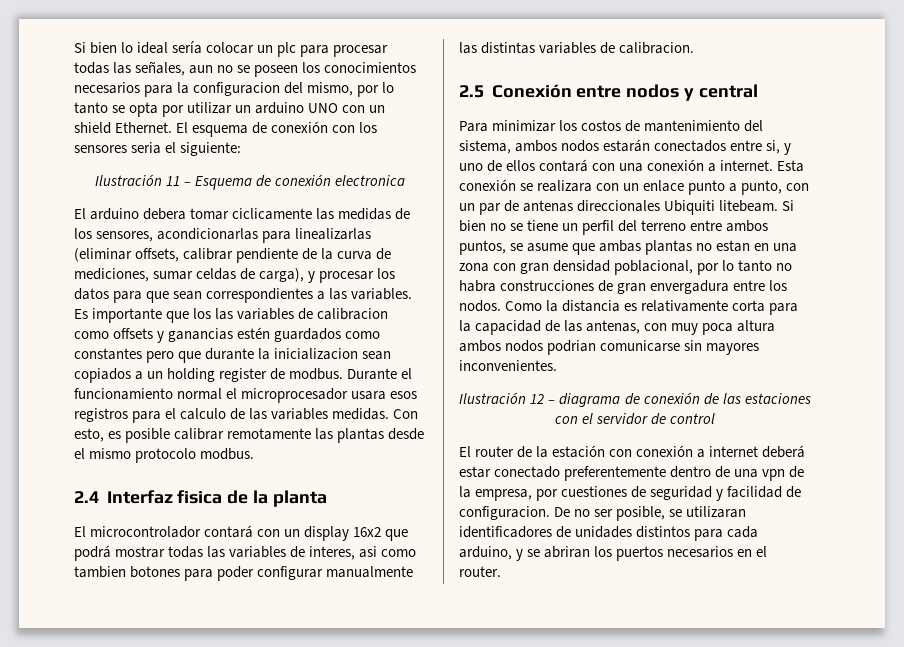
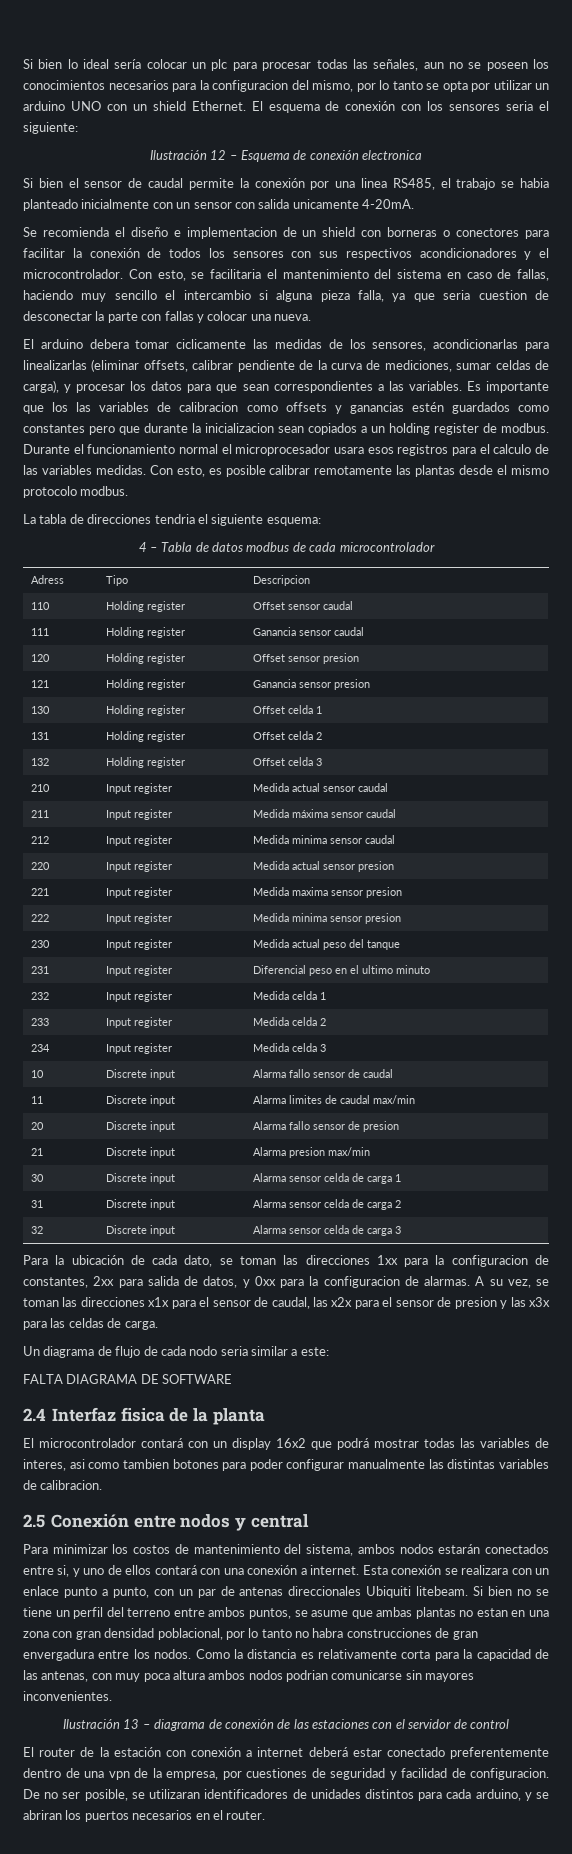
[165,176,180,186] 11 -> [210,150,227,160] 12
(406, 180) none -> [23,178,549,190] [23,199,414,211] [23,227,549,239] [23,248,549,260] [23,269,549,281] [23,290,549,302] [23,311,311,323] // Si bien el sensor de caudal permite la conexión por una linea RS485, el trabajo se habia planteado inicialmente con un sensor con salida unicamente 4-20mA. // Se recomienda el diseño e implementacion de un shield con borneras o conectores para facilitar la conexión de todos los sensores con sus respectivos acondicionadores y el microcontrolador. Con esto, se facilitaria el mantenimiento del sistema en caso de fallas, haciendo muy sencillo el intercambio si alguna pieza falla, ya que seria cuestion de desconectar la parte con fallas y colocar una nueva.
(255, 454) none -> [23,514,321,526] [138,542,435,552] [30,575,64,584] [105,575,128,586] [252,575,310,586] [30,602,50,610] [105,601,185,612] [252,601,353,610] [30,628,49,636] [105,627,185,638] [252,627,364,636] [30,654,50,662] [105,653,185,664] [252,653,359,664] [30,680,49,688] [105,679,185,690] [252,679,370,690] [30,706,50,714] [105,705,185,716] [252,705,322,714] [30,732,49,740] [105,731,185,742] [252,731,322,740] [30,758,49,766] [105,757,185,768] [252,757,322,766] [30,784,50,792] [105,783,172,794] [252,783,388,792] [30,810,49,818] [105,809,172,820] [252,809,396,818] [30,836,49,844] [105,835,172,846] [252,835,395,844] [30,862,50,870] [105,861,172,872] [252,861,394,872] [30,888,49,896] [105,887,172,898] [252,887,402,898] [30,914,49,922] [105,913,172,924] [252,913,401,924] [30,940,50,948] [105,939,172,950] [252,939,400,950] [30,966,49,974] [105,965,172,976] [252,965,430,976] [30,992,49,1000] [105,991,172,1002] [252,991,326,1000] [30,1018,49,1026] [105,1017,172,1028] [252,1017,326,1026] [30,1044,50,1052] [105,1043,172,1054] [252,1043,326,1052] [30,1070,44,1078] [105,1069,175,1080] [252,1069,393,1078] [30,1096,43,1104] [105,1095,175,1106] [252,1095,415,1104] [30,1122,44,1130] [105,1121,175,1132] [252,1121,399,1132] [30,1148,43,1156] [105,1147,175,1158] [252,1147,370,1158] [30,1174,44,1182] [105,1173,175,1184] [252,1173,401,1184] [30,1200,43,1208] [105,1199,175,1210] [252,1199,401,1210] [30,1226,43,1234] [105,1225,175,1236] [252,1225,401,1236] [23,1255,549,1267] [23,1276,549,1288] [23,1297,551,1309] [23,1318,158,1330] [23,1346,329,1358] [23,1374,233,1384] // La tabla de direcciones tendria el siguiente esquema: // 4 – Tabla de datos modbus de cada microcontrolador // Adress | Tipo | Descripcion // 110 | Holding register | Offset sensor caudal // 111 | Holding register | Ganancia sensor caudal // 120 | Holding register | Offset sensor presion // 121 | Holding register | Ganancia sensor presion // 130 | Holding register | Offset celda 1 // 131 | Holding register | Offset celda 2 // 132 | Holding register | Offset celda 3 // 210 | Input register | Medida actual sensor caudal // 211 | Input register | Medida máxima sensor caudal // 212 | Input register | Medida minima sensor caudal // 220 | Input register | Medida actual sensor presion // 221 | Input register | Medida maxima sensor presion // 222 | Input register | Medida minima sensor presion // 230 | Input register | Medida actual peso del tanque // 231 | Input register | Diferencial peso en el ultimo minuto // 232 | Input register | Medida celda 1 // 233 | Input register | Medida celda 2 // 234 | Input register | Medida celda 3 // 10 | Discrete input | Alarma fallo sensor de caudal // 11 | Discrete input | Alarma limites de caudal max/min // 20 | Discrete input | Alarma fallo sensor de presion // 21 | Discrete input | Alarma presion max/min // 30 | Discrete input | Alarma sensor celda de carga 1 // 31 | Discrete input | Alarma sensor celda de carga 2 // 32 | Discrete input | Alarma sensor celda de carga 3 // Para la ubicación de cada dato, se toman las direcciones 1xx para la configuracion de constantes, 2xx para salida de datos, y 0xx para la configuracion de alarmas. A su vez, se toman las direcciones x1x para el sensor de caudal, las x2x para el sensor de presion y las x3x para las celdas de carga. // Un diagrama de flujo de cada nodo seria similar a este: // FALTA DIAGRAMA DE SOFTWARE
[530,394,545,404] 12 -> [123,1719,140,1729] 13

